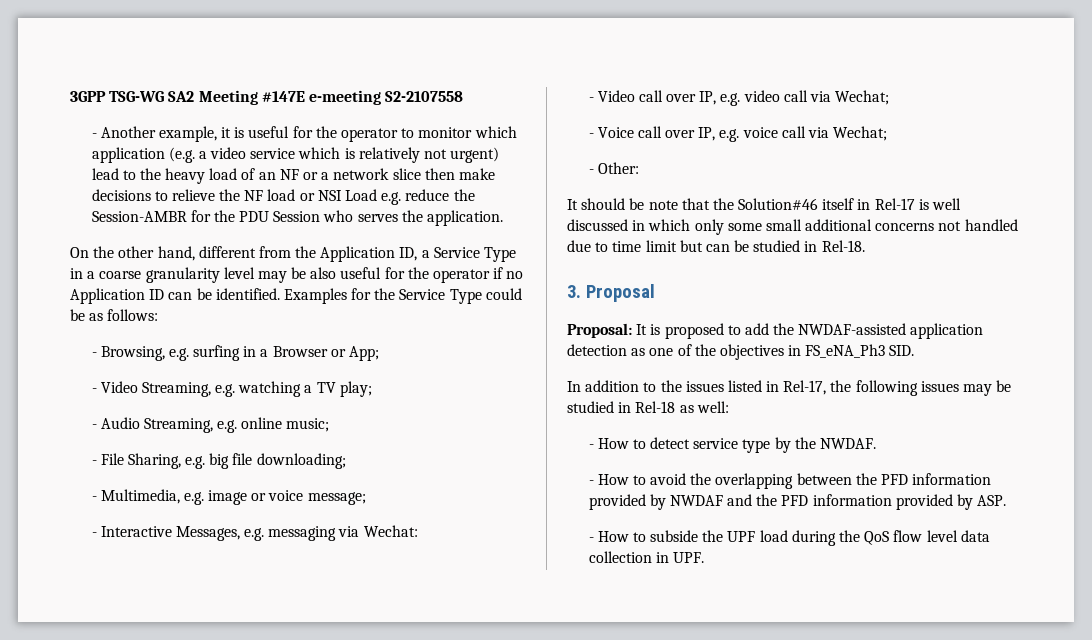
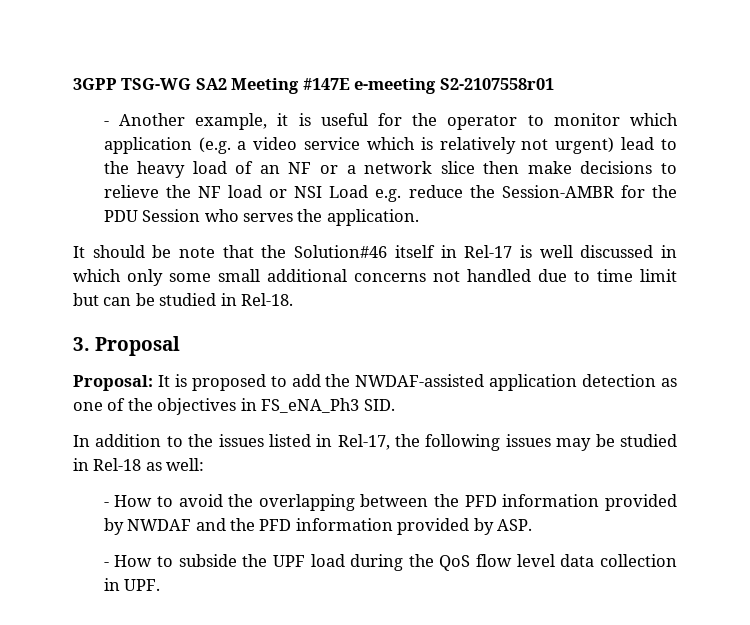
[385,91,464,102] S2-2107558 -> [439,78,554,90] S2-2107558r01
[70,246,517,262] [70,267,524,283] [70,288,522,304] [70,309,159,321] [91,345,380,361] [91,381,372,397] [91,417,330,433] [91,453,346,469] [91,489,366,505] [91,525,418,541] [588,90,890,106] [588,126,888,142] [588,162,639,174] // On the other hand, different from the Application ID, a Service Type in a coarse granularity level may be also useful for the operator if no Application ID can be identified. Examples for the Service Type could be as follows: // - Browsing, e.g. surfing in a Browser or App; // - Video Streaming, e.g. watching a TV play; // - Audio Streaming, e.g. online music; // - File Sharing, e.g. big file downloading; // - Multimedia, e.g. image or voice message; // - Interactive Messages, e.g. messaging via Wechat: // - Video call over IP, e.g. video call via Wechat; // - Voice call over IP, e.g. voice call via Wechat; // - Other: -> (419, 217) none
[588,437,877,453] // - How to detect service type by the NWDAF. -> (205, 464) none

